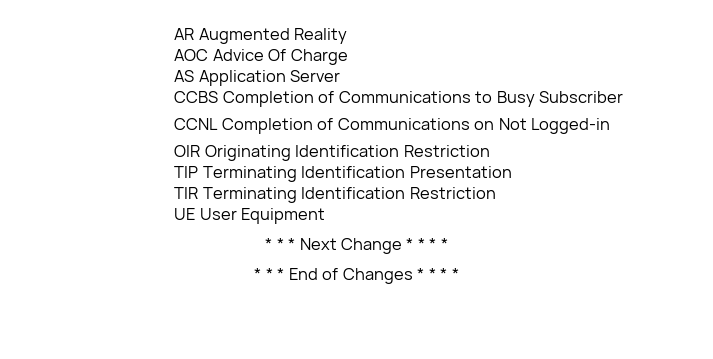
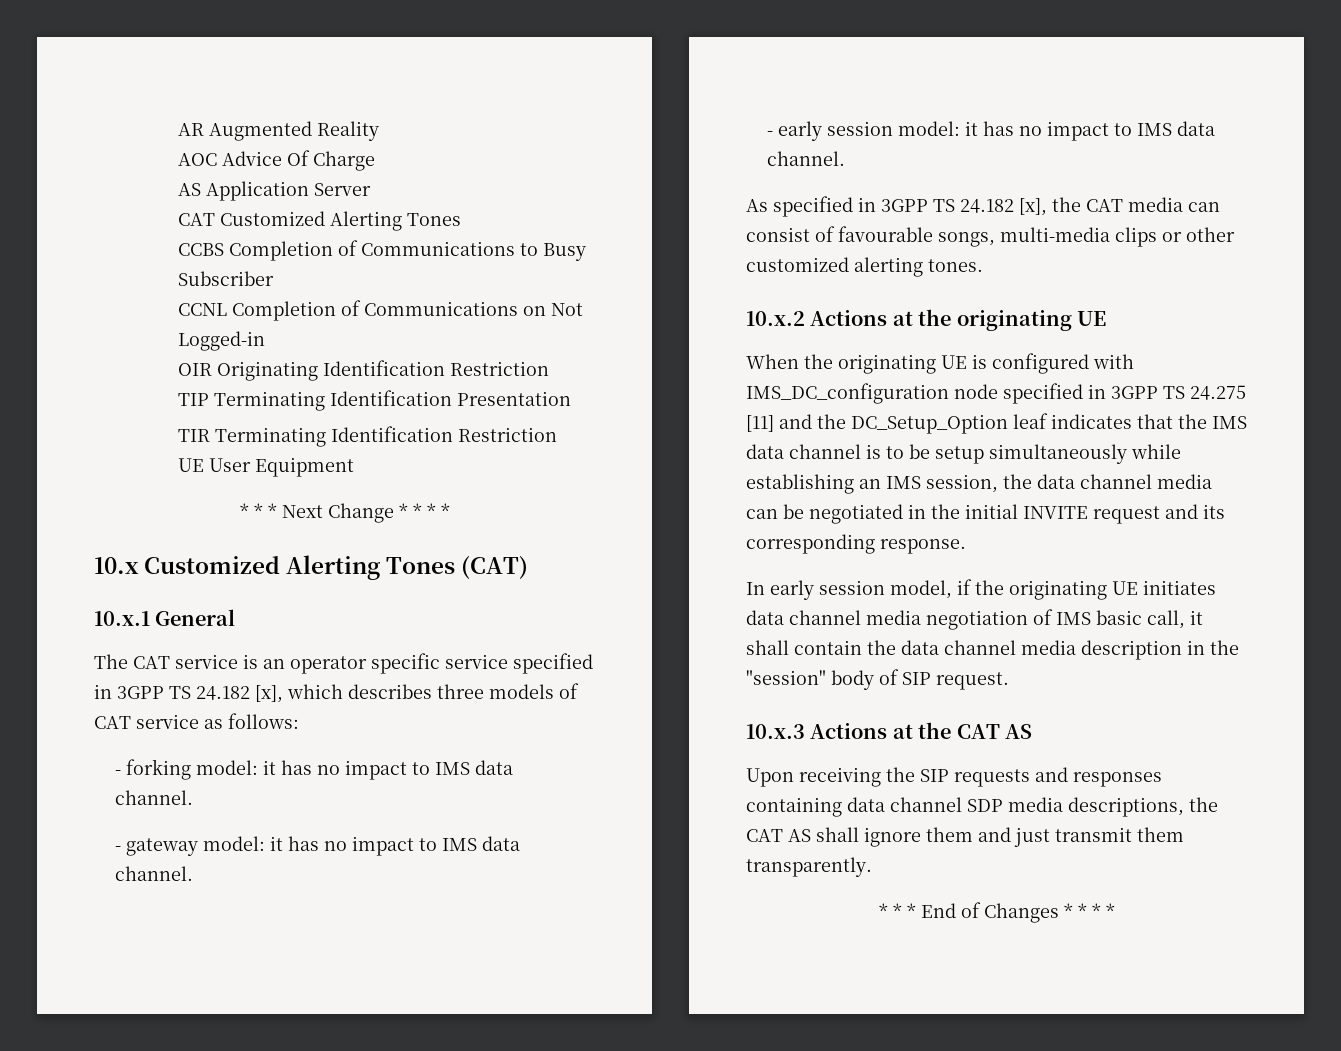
(341, 76) none -> [177,211,461,231] // CAT Customized Alerting Tones
(448, 244) none -> [94,555,529,580] [94,609,236,626] [94,653,593,674] [94,683,579,703] [94,713,299,729] [114,759,513,780] [114,790,193,805] [114,836,520,856] [114,866,193,881] [766,121,1215,141] [766,151,845,166] [746,196,1220,217] [746,226,1235,247] [746,257,983,277] [746,309,1106,331] [746,353,1134,374] [746,383,1246,404] [746,413,1247,434] [746,444,1181,464] [746,474,1212,494] [746,504,1225,524] [746,534,966,554] [746,579,1216,600] [746,609,1203,630] [746,640,1239,660] [746,669,1009,690] [746,722,1032,739] [746,767,1162,787] [746,797,1218,817] [746,827,1184,847] [746,857,872,877] // 10.x Customized Alerting Tones (CAT) // 10.x.1 General // The CAT service is an operator specific service specified in 3GPP TS 24.182 [x], which describes three models of CAT service as follows: // - forking model: it has no impact to IMS data channel. // - gateway model: it has no impact to IMS data channel. // - early session model: it has no impact to IMS data channel. // As specified in 3GPP TS 24.182 [x], the CAT media can consist of favourable songs, multi-media clips or other customized alerting tones. // 10.x.2 Actions at the originating UE // When the originating UE is configured with IMS_DC_configuration node specified in 3GPP TS 24.275 [11] and the DC_Setup_Option leaf indicates that the IMS data channel is to be setup simultaneously while establishing an IMS session, the data channel media can be negotiated in the initial INVITE request and its corresponding response. // In early session model, if the originating UE initiates data channel media negotiation of IMS basic call, it shall contain the data channel media description in the "session" body of SIP request. // 10.x.3 Actions at the CAT AS // Upon receiving the SIP requests and responses containing data channel SDP media descriptions, the CAT AS shall ignore them and just transmit them transparently.

